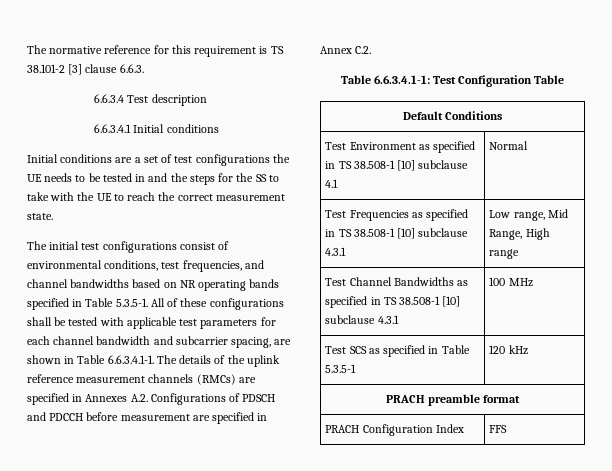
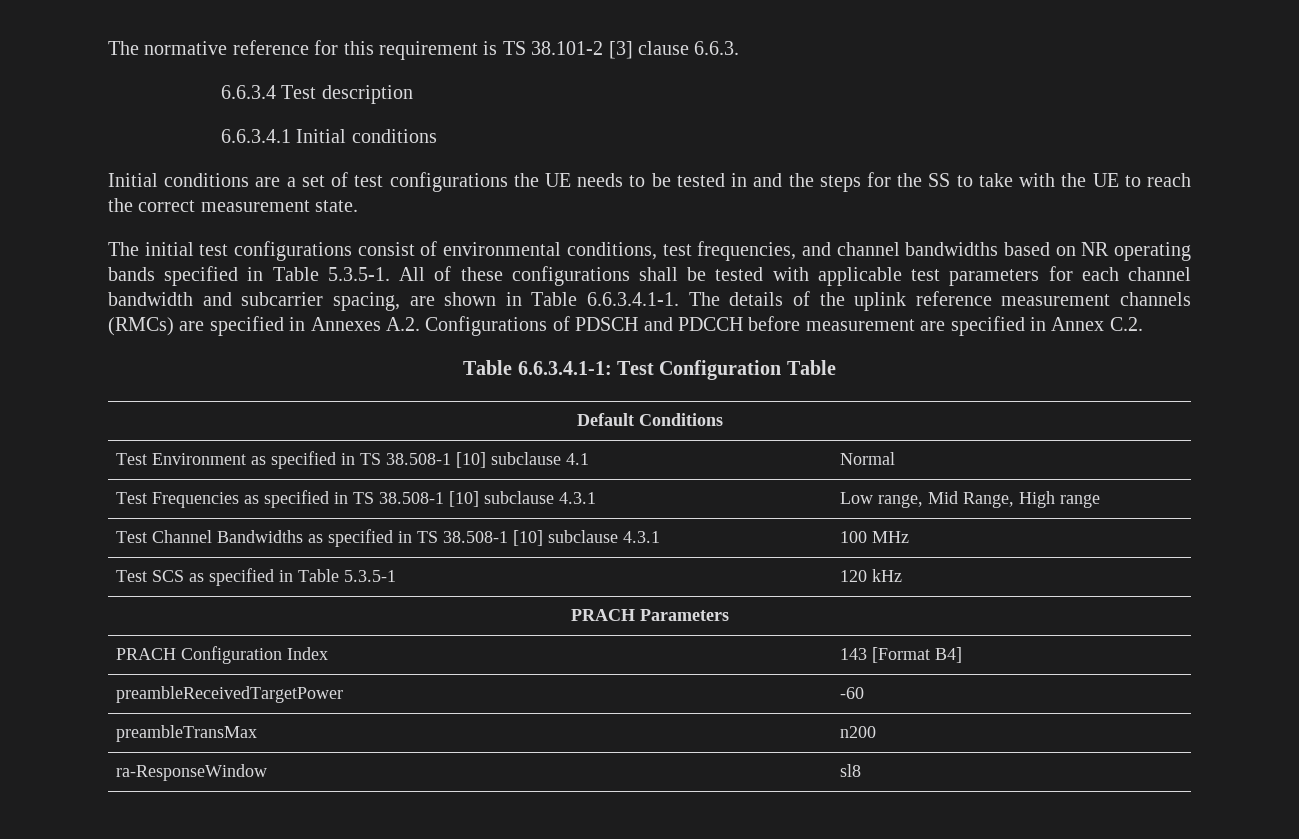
[428,394,521,406] preamble format -> [639,609,729,621] Parameters
[489,425,508,433] FFS -> [840,647,963,663] [116,686,344,703] [840,687,865,699] [116,725,258,742] [840,726,877,738] [116,764,268,781] [840,764,862,777] 143 [Format B4] // preambleReceivedTargetPower | -60 // preambleTransMax | n200 // ra-ResponseWindow | sl8

